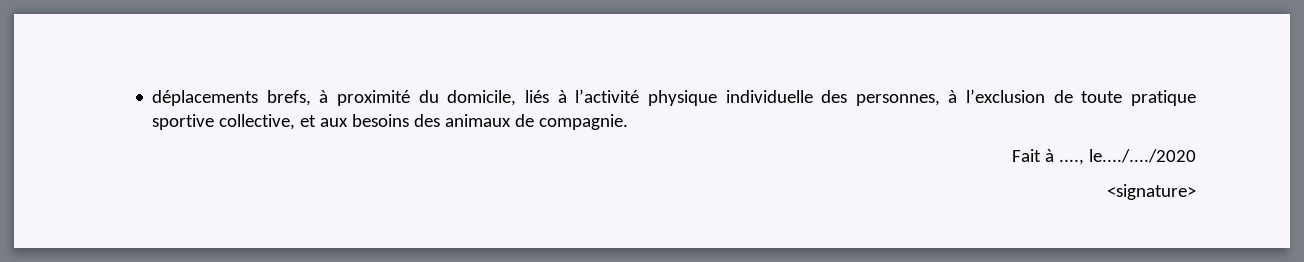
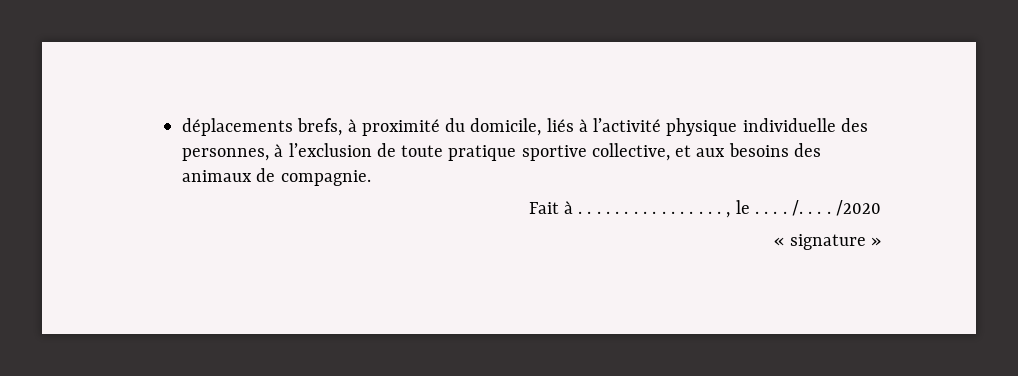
[1059,149,1196,165] [1107,184,1196,200] ...., le..../..../2020 // <signature> -> [578,200,881,218] [774,234,881,250] . . . . . . . . . . . . . . . . , le . . . . /. . . . /2020 // « signature »

